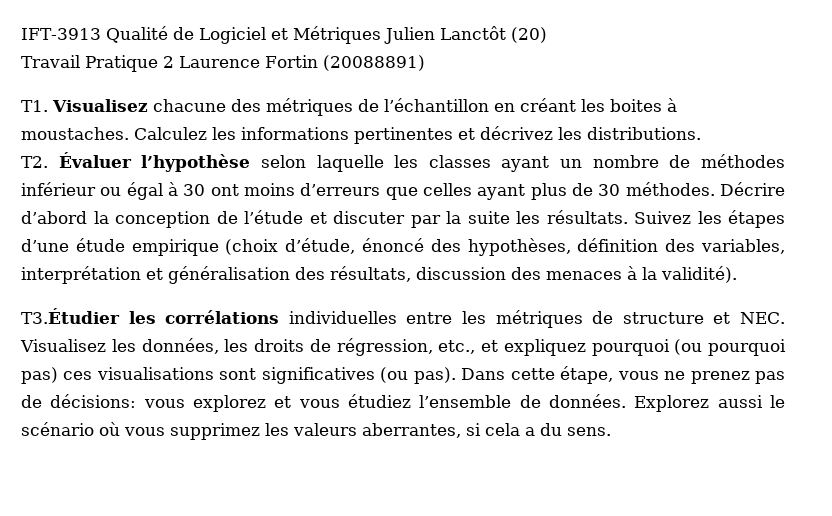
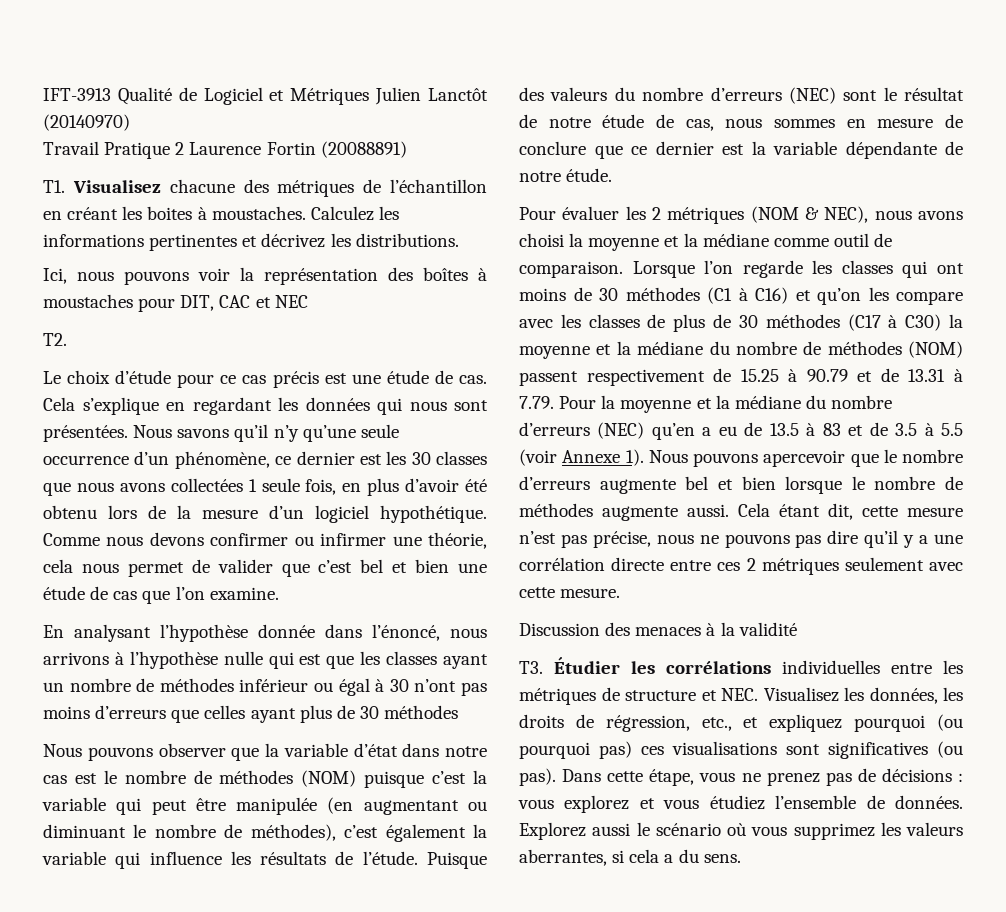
[510,27,547,43] (20) -> [43,114,130,131] (20140970)
[21,152,384,172] T2. Évaluer l’hypothèse selon laquelle -> [43,267,487,285] [43,294,308,312] [43,333,67,346] [43,370,487,388] [43,397,488,415] [43,424,399,442] [43,451,487,469] [43,478,487,496] [43,505,487,523] [43,532,488,549] [43,559,487,577] [43,586,279,604] [43,624,487,642] [43,651,355,669] Ici, nous pouvons voir la représentation des boîtes à moustaches pour DIT, CAC et NEC // T2. // Le choix d’étude pour ce cas précis est une étude de cas. Cela s’explique en regardant les données qui nous sont présentées. Nous savons qu’il n’y qu’une seule occurrence d’un phénomène, ce dernier est les 30 classes que nous avons collectées 1 seule fois, en plus d’avoir été obtenu lors de la mesure d’un logiciel hypothétique. Comme nous devons confirmer ou infirmer une théorie, cela nous permet de valider que c’est bel et bien une étude de cas que l’on examine. // En analysant l’hypothèse donnée dans l’énoncé, nous arrivons à l’hypothèse nulle qui est que
[210,184,239,196] ont -> [414,679,488,696] n’ont pas
[625,182,785,196] [21,210,785,228] [21,238,785,256] [21,266,506,284] méthodes. Décrire d’abord la conception de l’étude et discuter par la suite les résultats. Suivez les étapes d’une étude empirique (choix d’étude, énoncé des hypothèses, définition des variables, interprétation et généralisation des résultats, discussion -> [384,705,459,719] [43,743,487,761] [43,770,488,788] [42,797,487,815] [43,824,488,842] [42,851,487,869] [519,87,964,104] [519,114,963,131] [519,141,963,159] [519,168,613,182] [519,206,963,224] [519,233,893,251] [519,260,964,278] [519,287,963,305] [519,314,963,332] [519,341,963,359] [519,368,963,386] [519,395,893,413] [519,422,963,440] [519,449,963,467] [519,476,963,494] [519,503,963,521] [519,530,964,548] [519,557,963,575] [519,587,621,598] [519,623,600,636] méthodes // Nous pouvons observer que la variable d’état dans notre cas est le nombre de méthodes (NOM) puisque c’est la variable qui peut être manipulée (en augmentant ou diminuant le nombre de méthodes), c’est également la variable qui influence les résultats de l’étude. Puisque des valeurs du nombre d’erreurs (NEC) sont le résultat de notre étude de cas, nous sommes en mesure de conclure que ce dernier est la variable dépendante de notre étude. // Pour évaluer les 2 métriques (NOM & NEC), nous avons choisi la moyenne et la médiane comme outil de comparaison. Lorsque l’on regarde les classes qui ont moins de 30 méthodes (C1 à C16) et qu’on les compare avec les classes de plus de 30 méthodes (C17 à C30) la moyenne et la médiane du nombre de méthodes (NOM) passent respectivement de 15.25 à 90.79 et de 13.31 à 7.79. Pour la moyenne et la médiane du nombre d’erreurs (NEC) qu’en a eu de 13.5 à 83 et de 3.5 à 5.5 (voir Annexe 1). Nous pouvons apercevoir que le nombre d’erreurs augmente bel et bien lorsque le nombre de méthodes augmente aussi. Cela étant dit, cette mesure n’est pas précise, nous ne pouvons pas dire qu’il y a une corrélation directe entre ces 2 métriques seulement avec cette mesure. // Discussion
[661,266,737,283] [21,308,120,324] validité). // T3.Étudier -> [738,622,797,636] [519,657,620,674] validité // T3. Étudier
[50,394,137,408] décisions: -> [881,768,963,782] décisions :

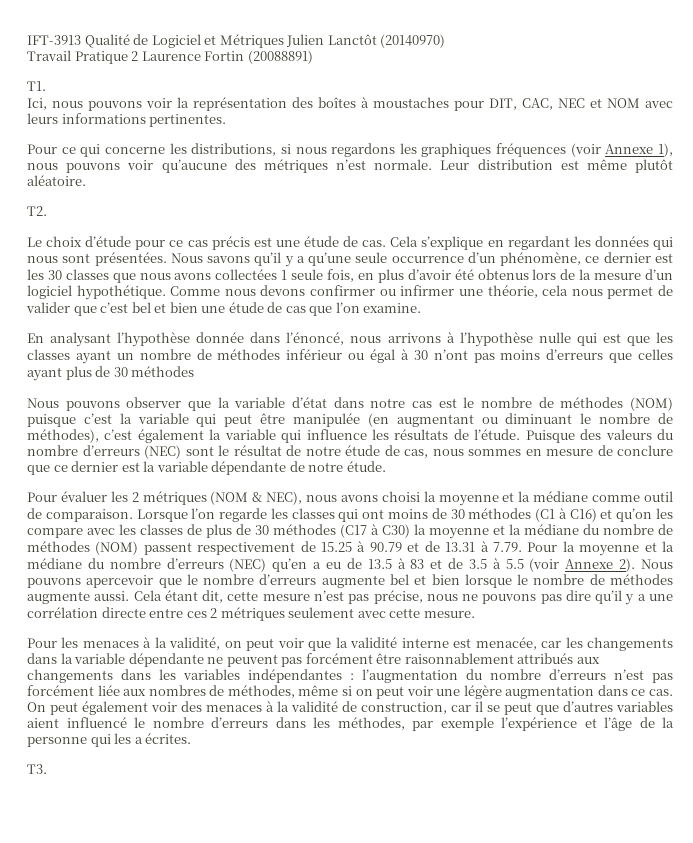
[72,179,487,197] [43,206,399,221] [43,233,459,251] Visualisez chacune des métriques de l’échantillon en créant les boites à moustaches. Calculez les informations pertinentes et décrivez les distributions. -> (46, 86) none
[219,295,308,308] CAC et NEC -> [522,98,673,110] [27,113,227,127] [27,143,673,157] [27,159,673,173] [27,175,86,186] CAC, NEC et NOM avec leurs informations pertinentes. // Pour ce qui concerne les distributions, si nous regardons les graphiques fréquences (voir Annexe 1), nous pouvons voir qu’aucune des métriques n’est normale. Leur distribution est même plutôt aléatoire.
[273,425,299,442] n’y -> [284,256,305,267] y a
[43,505,97,519] obtenu -> [477,269,529,280] obtenus
[625,449,644,466] 1). -> [619,558,636,572] 2).
[519,623,600,636] Discussion -> [27,637,674,651] [27,653,600,667] [27,669,673,683] [27,685,673,699] [27,701,177,715] Pour les menaces à la validité, on peut voir que la validité interne est menacée, car les changements dans la variable dépendante ne peuvent pas forcément être raisonnablement attribués aux changements dans les variables indépendantes : l’augmentation du nombre d’erreurs n’est pas forcément liée aux nombres de méthodes, même si on peut voir une légère augmentation dans ce cas. On peut également voir
[519,657,963,674] [519,687,963,705] [519,714,964,732] [519,741,963,759] [519,768,963,786] [518,795,963,813] [519,822,963,840] [519,849,741,866] // T3. Étudier les corrélations individuelles entre les métriques de structure et NEC. Visualisez les données, les droits de régression, etc., et expliquez pourquoi (ou pourquoi pas) ces visualisations sont significatives (ou pas). Dans cette étape, vous ne prenez pas de décisions : vous explorez et vous étudiez l’ensemble de données. Explorez aussi le scénario où vous supprimez les valeurs aberrantes, si cela a du sens. -> [342,701,673,715] [27,717,674,731] [27,733,192,747] [27,764,47,774] de construction, car il se peut que d’autres variables aient influencé le nombre d’erreurs dans les méthodes, par exemple l’expérience et l’âge de la personne qui les a écrites. // T3.

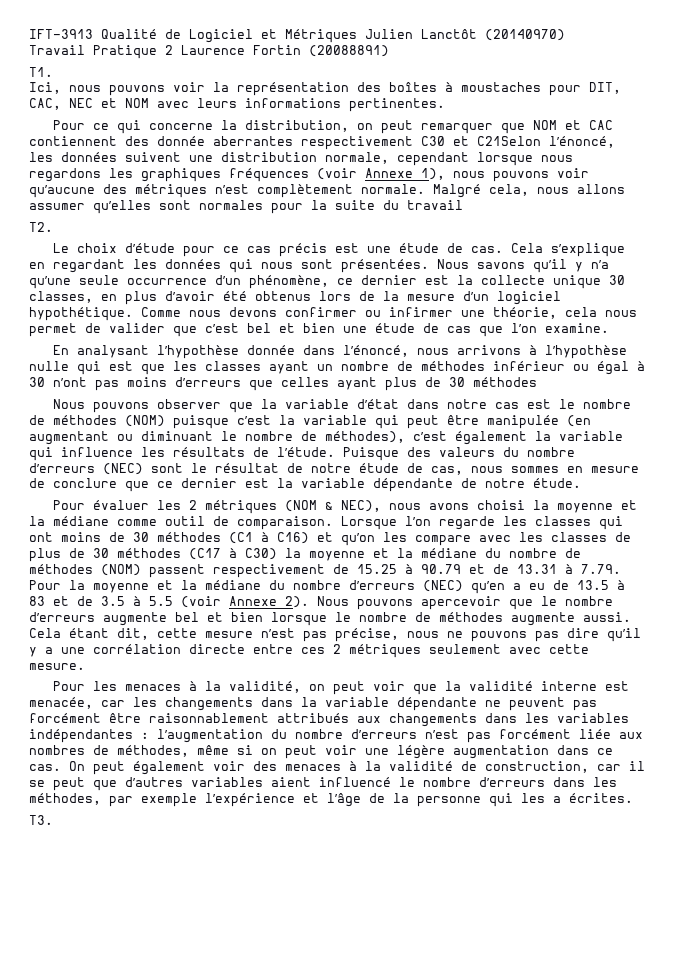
[169,143,291,156] les distributions, si -> [220,120,613,134] [29,136,615,150] [29,152,533,166] la distribution, on peut remarquer que NOM et CAC contiennent des donnée aberrantes respectivement C30 et C21Selon l’énoncé, les données suivent une distribution normale, cependant lorsque
[374,159,673,173] [27,175,86,186] normale. Leur distribution est même plutôt aléatoire. -> [257,184,625,198] [29,200,463,214] complètement normale. Malgré cela, nous allons assumer qu’elles sont normales pour la suite du travail
[296,256,305,263] a -> [591,260,609,269] n’a
[27,269,355,283] les 30 classes que nous avons collectées 1 seule fois, -> [457,275,625,289] [29,291,93,303] la collecte unique 30 classes,

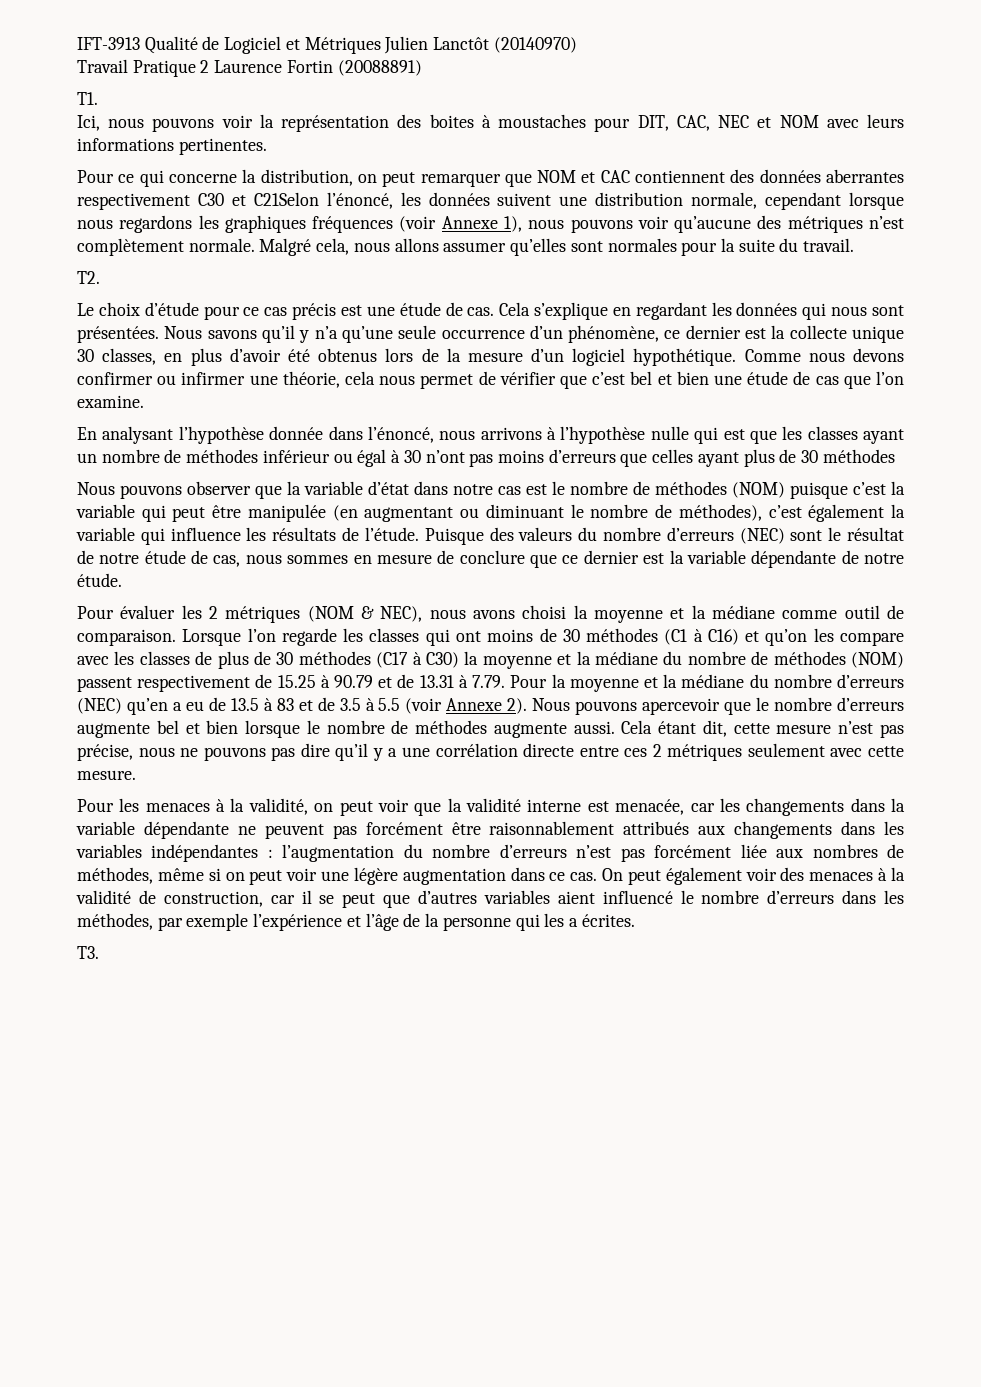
[389,82,437,92] boîtes -> [429,114,474,128] boites
[157,136,205,146] donnée -> [759,169,821,183] données
[407,200,463,210] travail -> [803,238,855,252] travail.
[109,323,165,333] valider -> [499,372,556,385] vérifier

